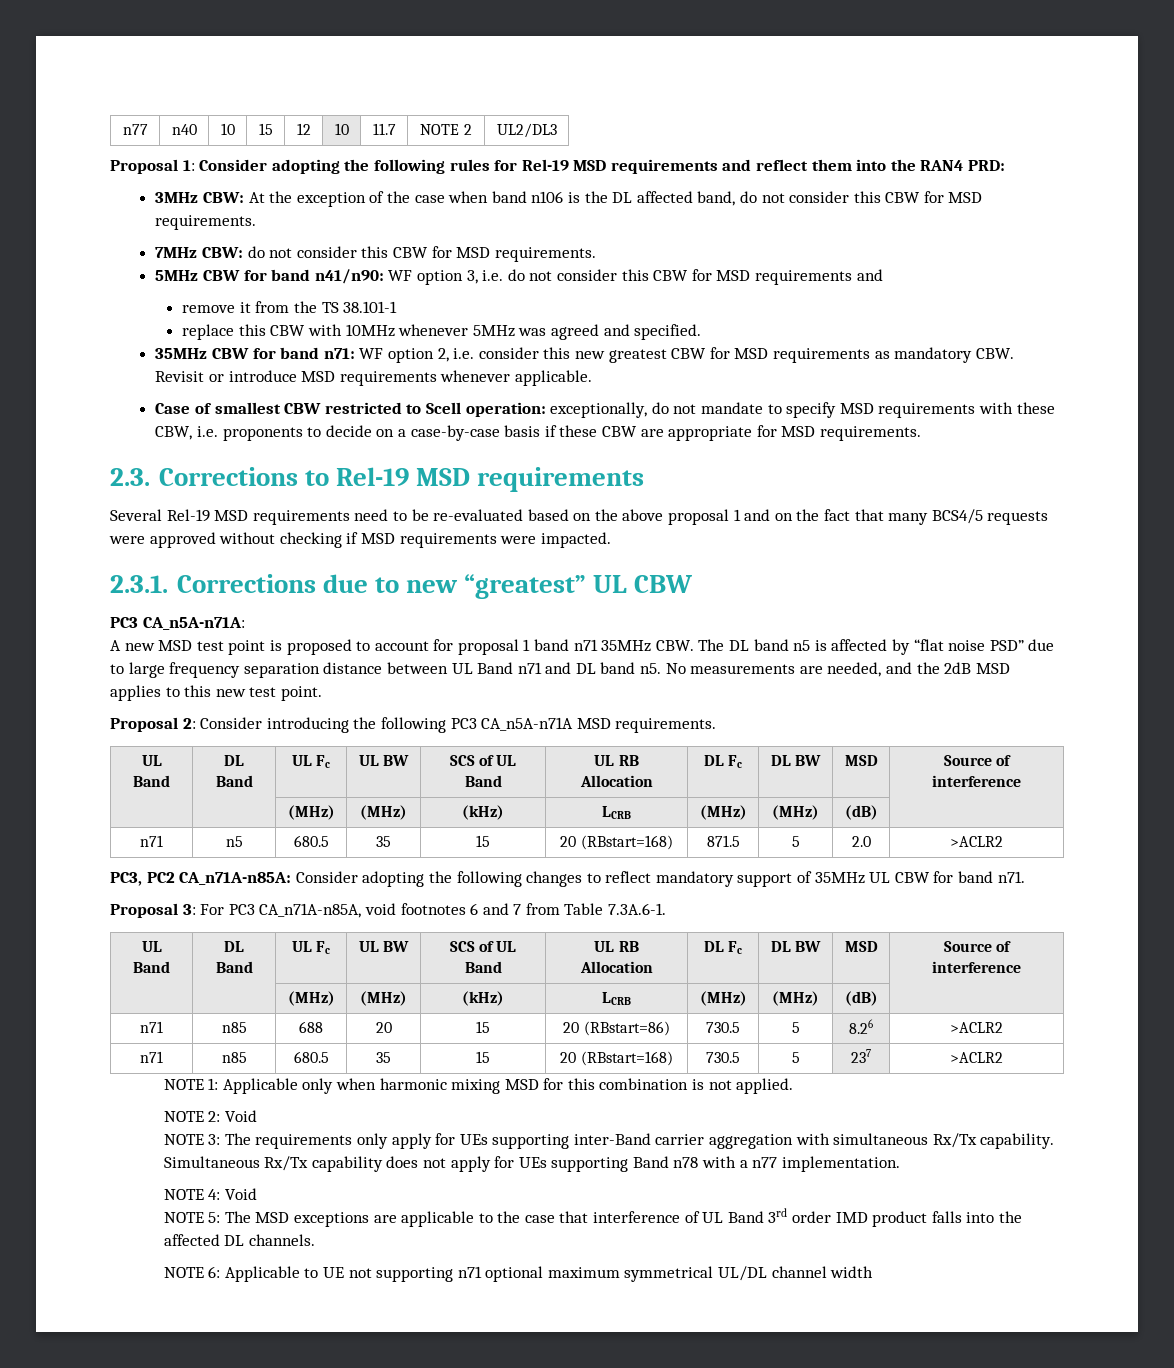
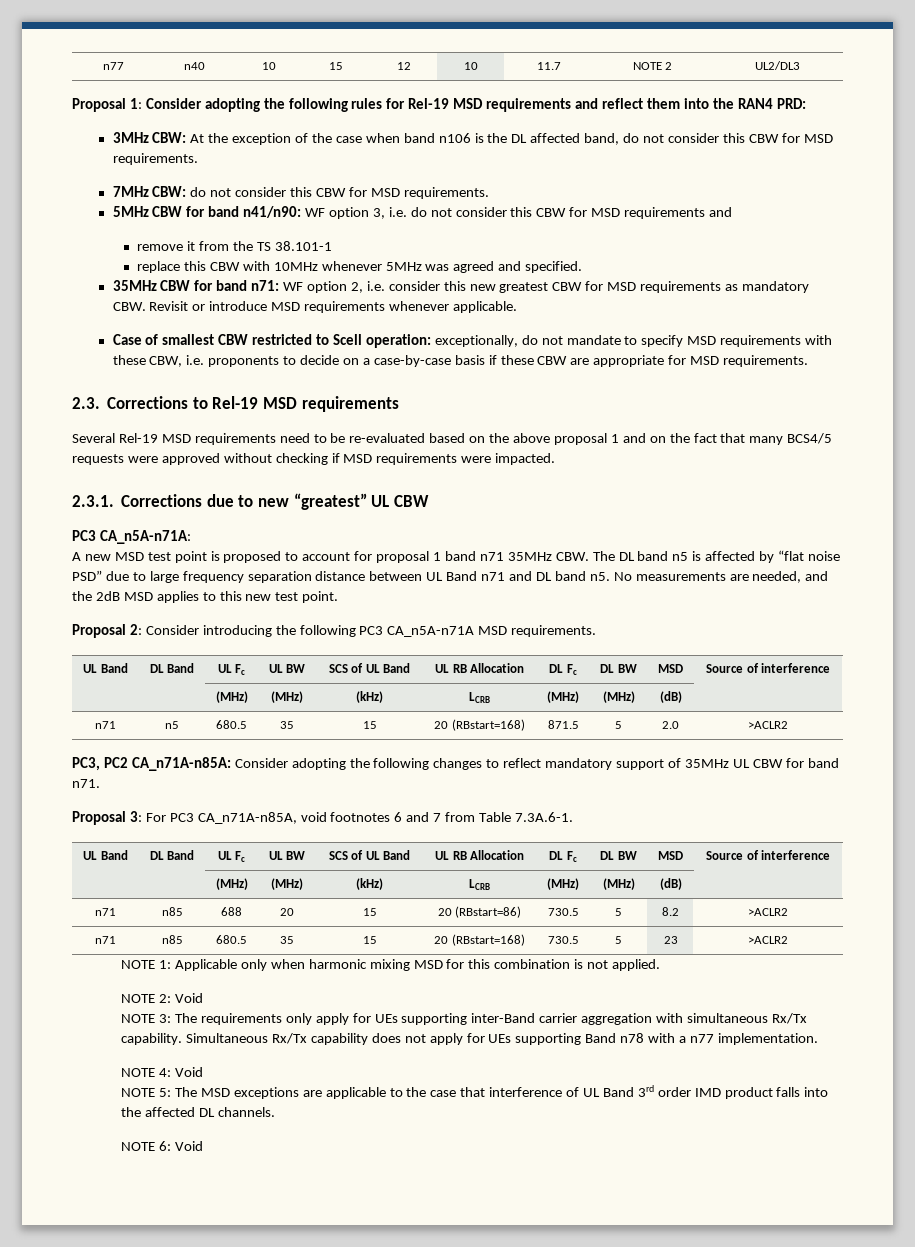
[849,1019,873,1034] 8.26 -> [662,907,679,916] 8.2
[851,1049,871,1063] 237 -> [663,936,678,944] 23
[224,1266,874,1282] Applicable to UE not supporting n71 optional maximum symmetrical UL/DL channel width -> [174,1141,203,1151] Void

